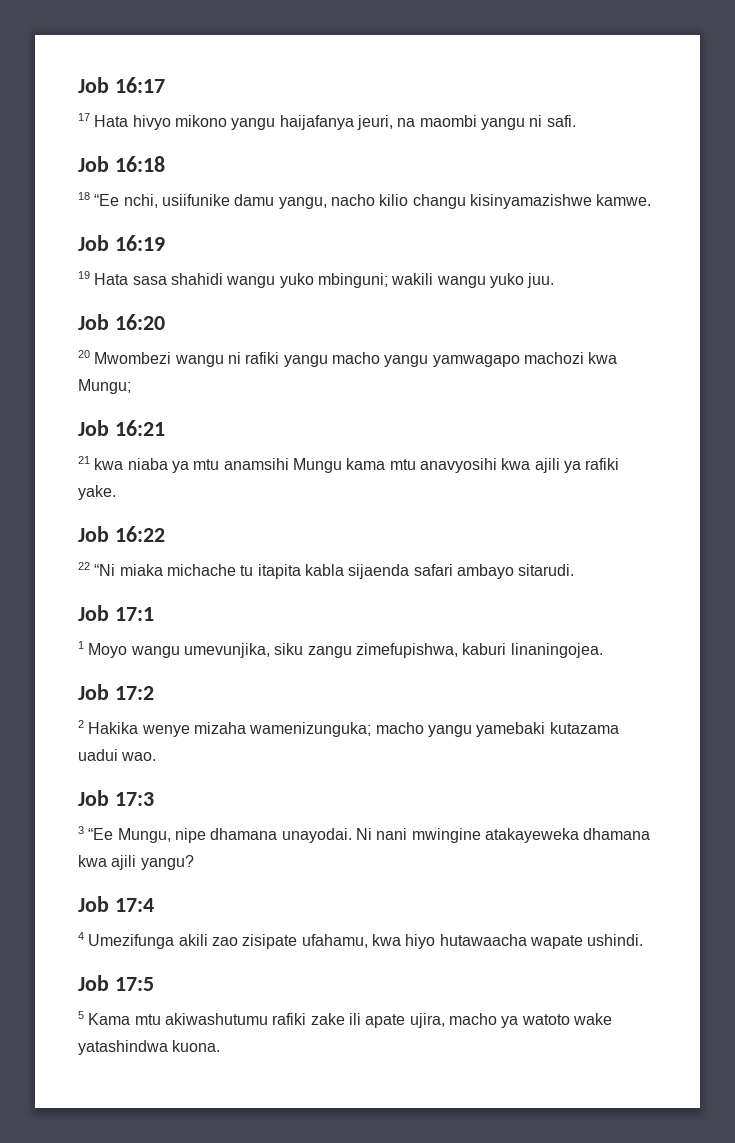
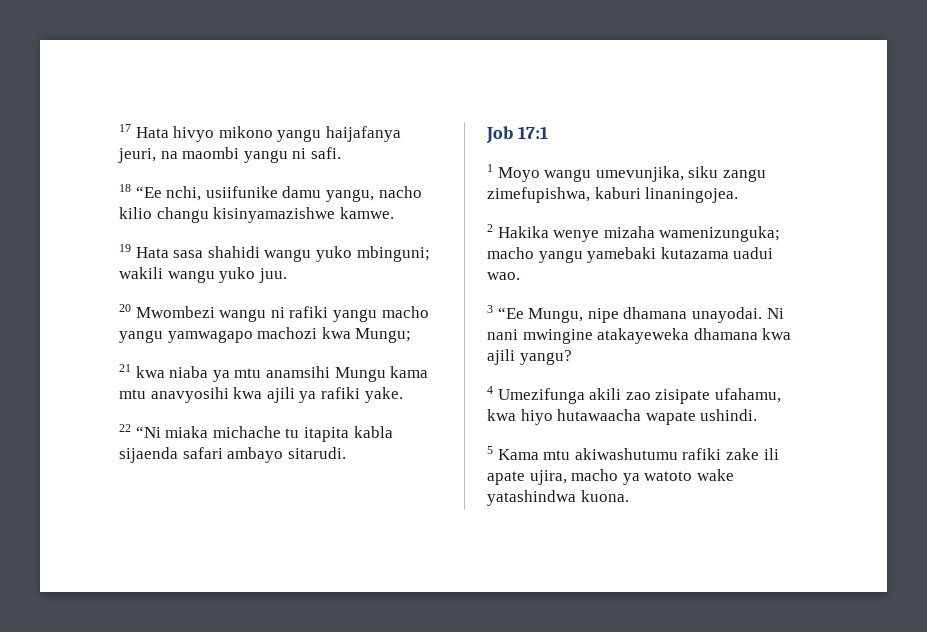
[78,77,165,93] Job 16:17 // -> (119, 128) none
[78,156,165,172] // Job 16:18 -> (341, 153) none
[78,235,165,251] // Job 16:19 -> (394, 213) none
[78,314,165,330] // Job 16:20 -> (287, 275) none
[78,420,165,436] // Job 16:21 -> (412, 335) none
[78,526,165,542] // Job 16:22 -> (403, 395) none
[78,684,154,700] // Job 17:2 -> (739, 195) none
[78,790,154,806] // Job 17:3 -> (520, 276) none
[78,896,154,912] // Job 17:4 -> (572, 357) none
[78,975,154,991] // Job 17:5 -> (758, 415) none

